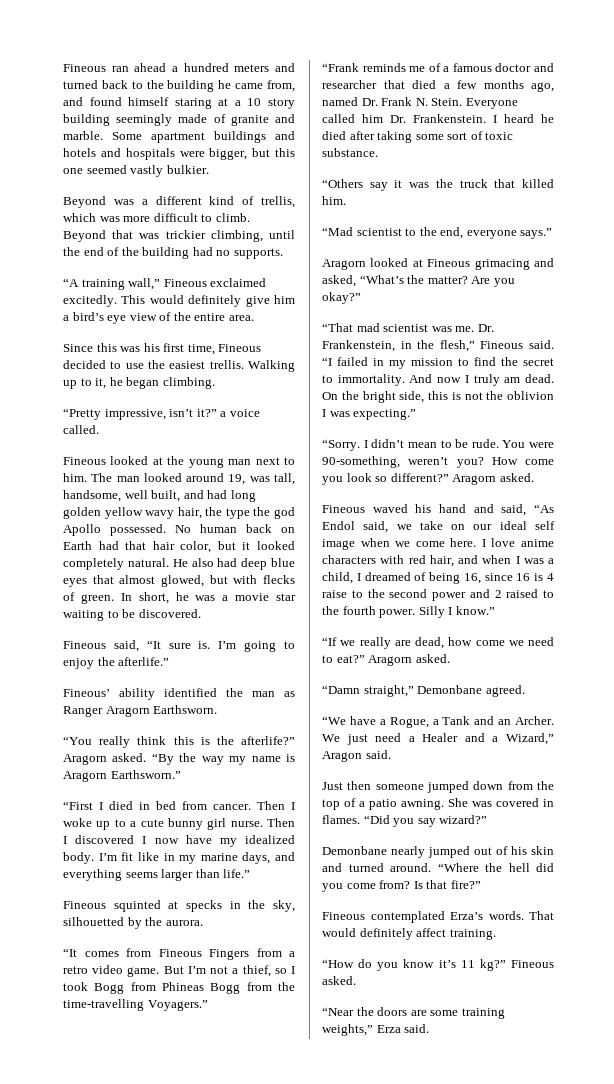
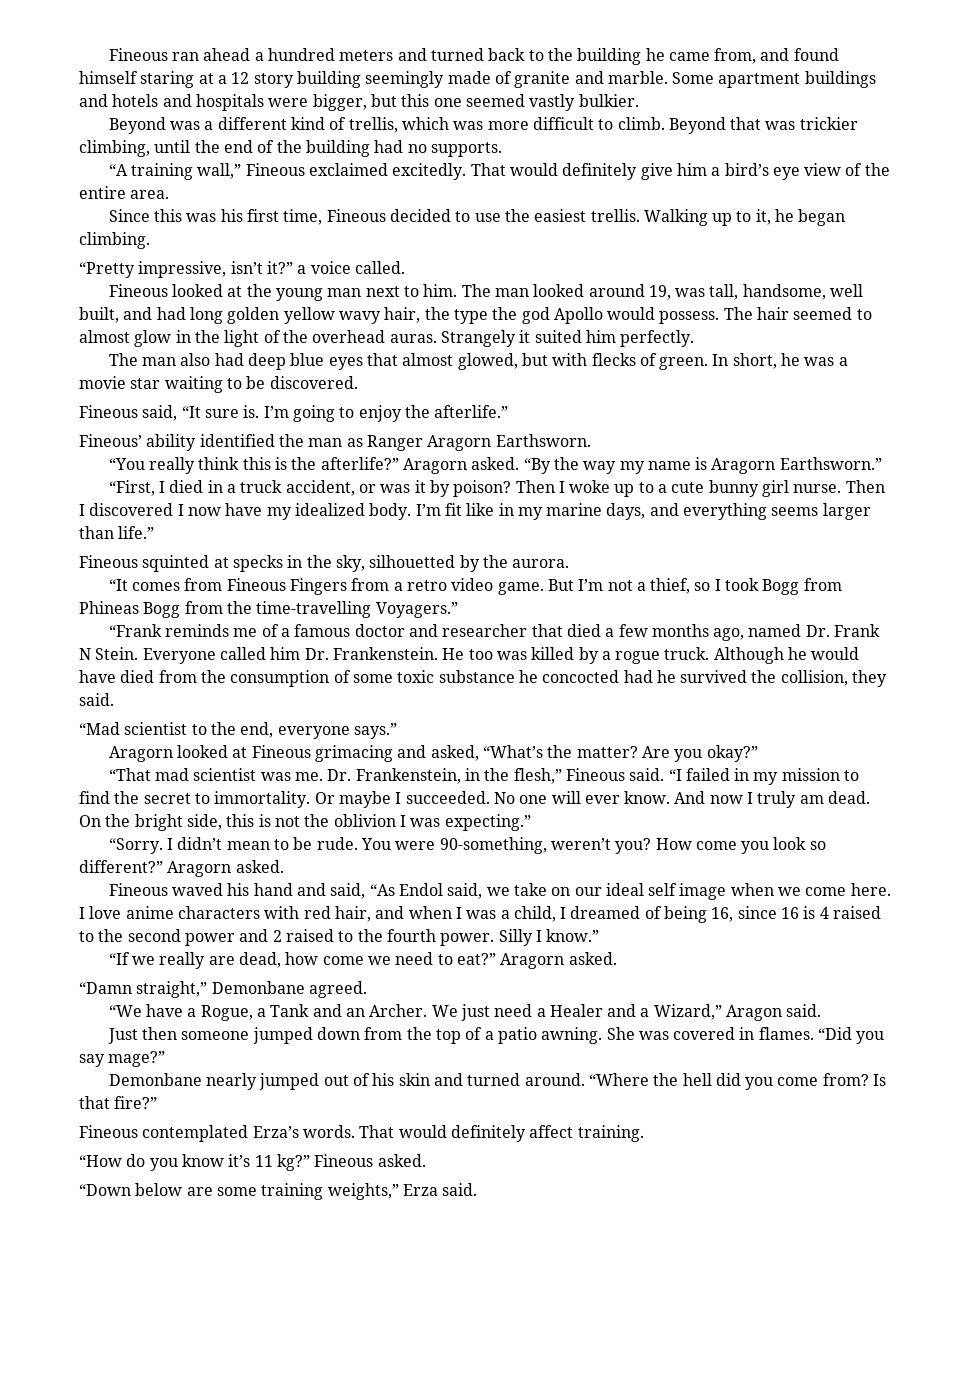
[247,98,262,106] 10 -> [231,72,250,84] 12
[121,295,146,304] This -> [470,163,506,176] That
[110,524,295,536] [63,541,295,553] [63,558,188,570] possessed. No human back on Earth had that hair color, but it looked completely natural. He -> [607,307,872,324] [79,330,695,347] [108,353,177,366] would possess. The hair seemed to almost glow in the light of the overhead auras. Strangely it suited him perfectly. // The man
[63,801,93,810] “First -> [108,480,155,496] “First,
[156,801,251,810] bed from cancer. -> [226,480,512,497] a truck accident, or was it by poison?
[415,98,428,106] N. -> [79,648,91,660] N
[493,114,554,123] [322,131,514,143] [322,148,378,157] [322,179,554,191] [322,196,346,205] I heard he died after taking some sort of toxic substance. // “Others say it was the truck that killed him. -> [442,647,860,664] [79,670,888,687] [79,693,114,706] He too was killed by a rogue truck. Although he would have died from the consumption of some toxic substance he concocted had he survived the collision, they said.
(405, 380) none -> [314,791,671,808] Or maybe I succeeded. No one will ever know.
[322,590,347,598] raise -> [833,906,882,919] raised
[439,815,488,824] wizard?” -> [108,1051,166,1067] mage?”
[322,1007,408,1016] “Near the doors -> [79,1183,183,1196] “Down below

